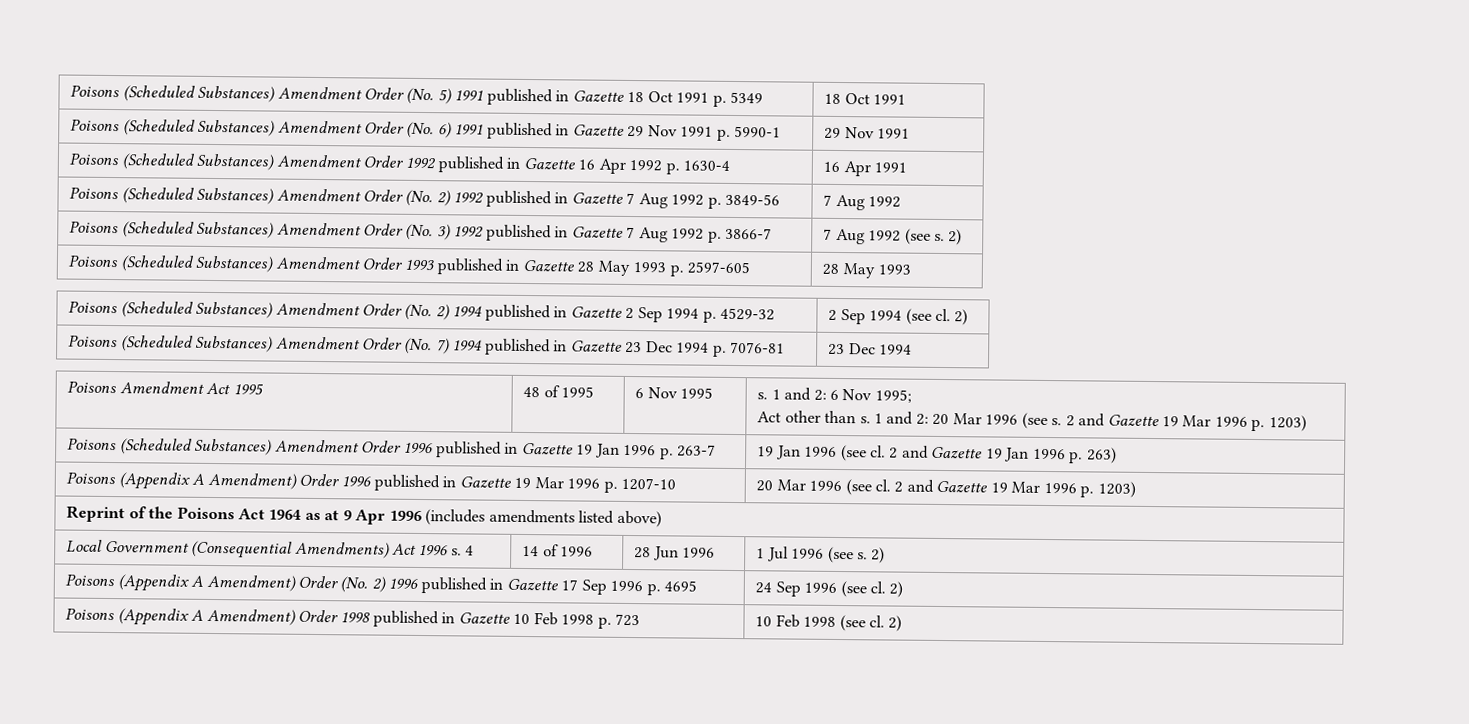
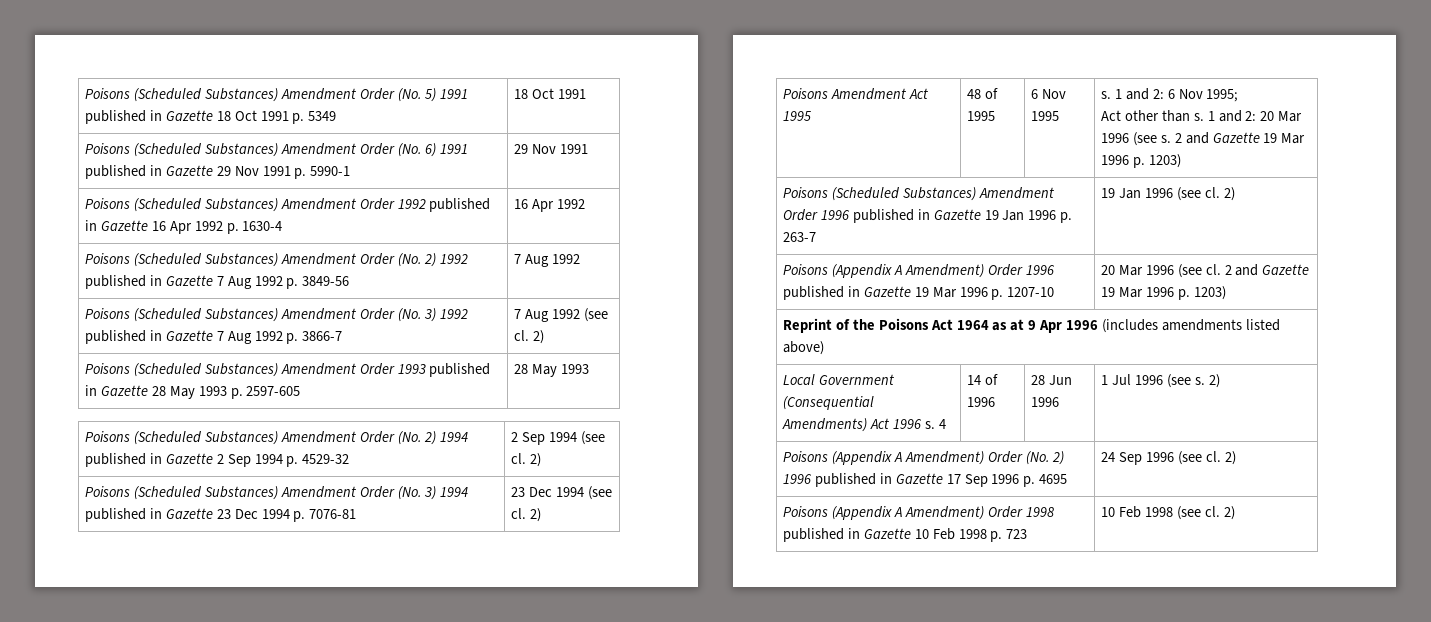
[874,162,908,173] 1991 -> [556,199,585,209] 1992
[934,233,946,242] s. -> [513,330,529,341] cl.
[435,338,450,355] 7) -> [424,486,437,500] 3)
(913, 349) none -> [587,486,612,500] [510,508,541,522] (see cl. 2)
[889,445,1117,464] 2 and Gazette 19 Jan 1996 p. 263) -> [1223,187,1235,201] 2)

